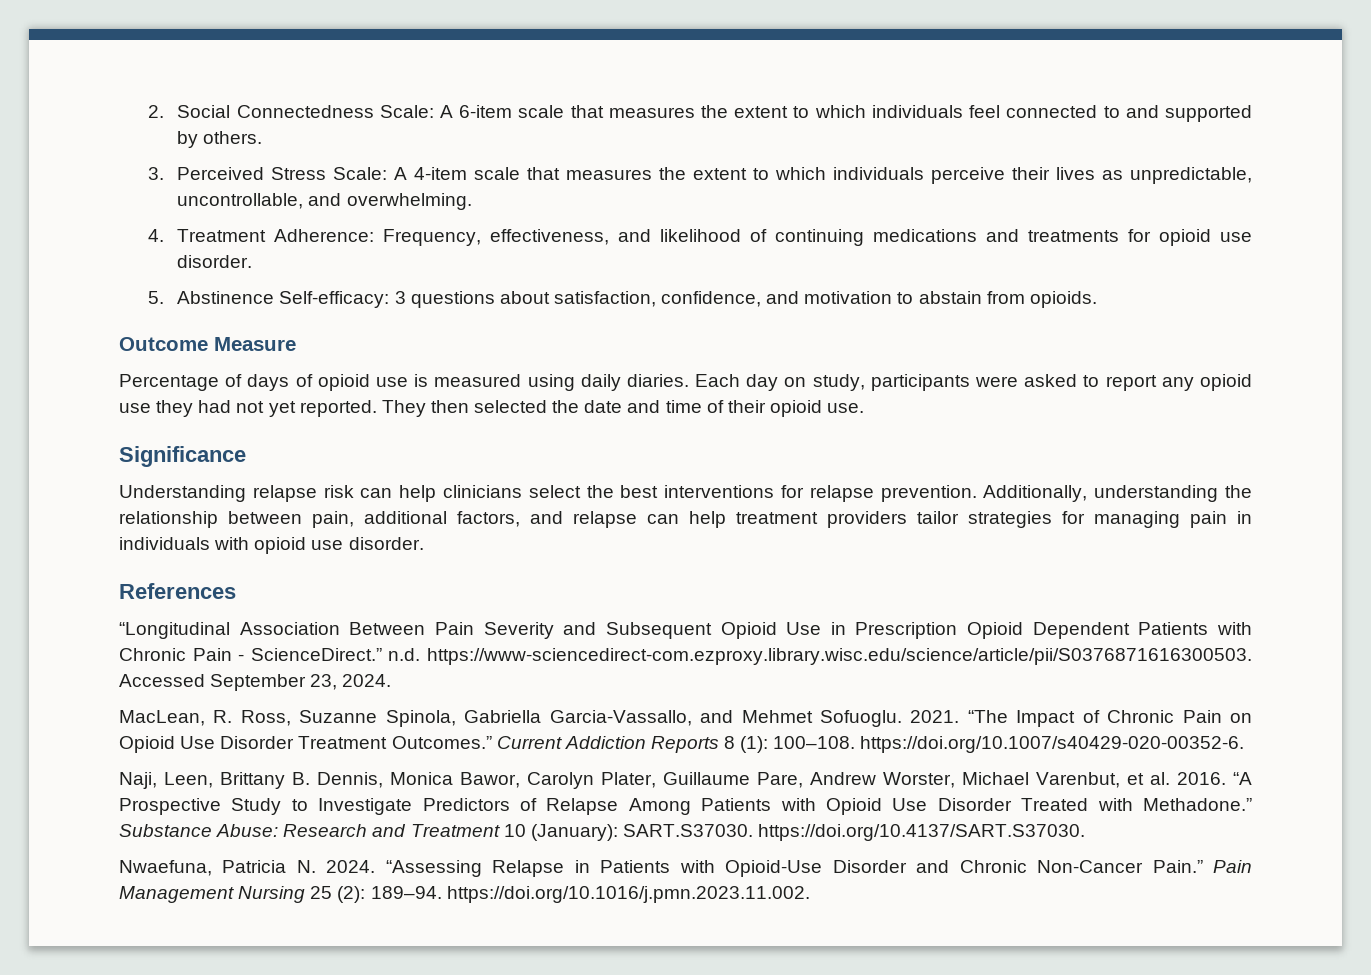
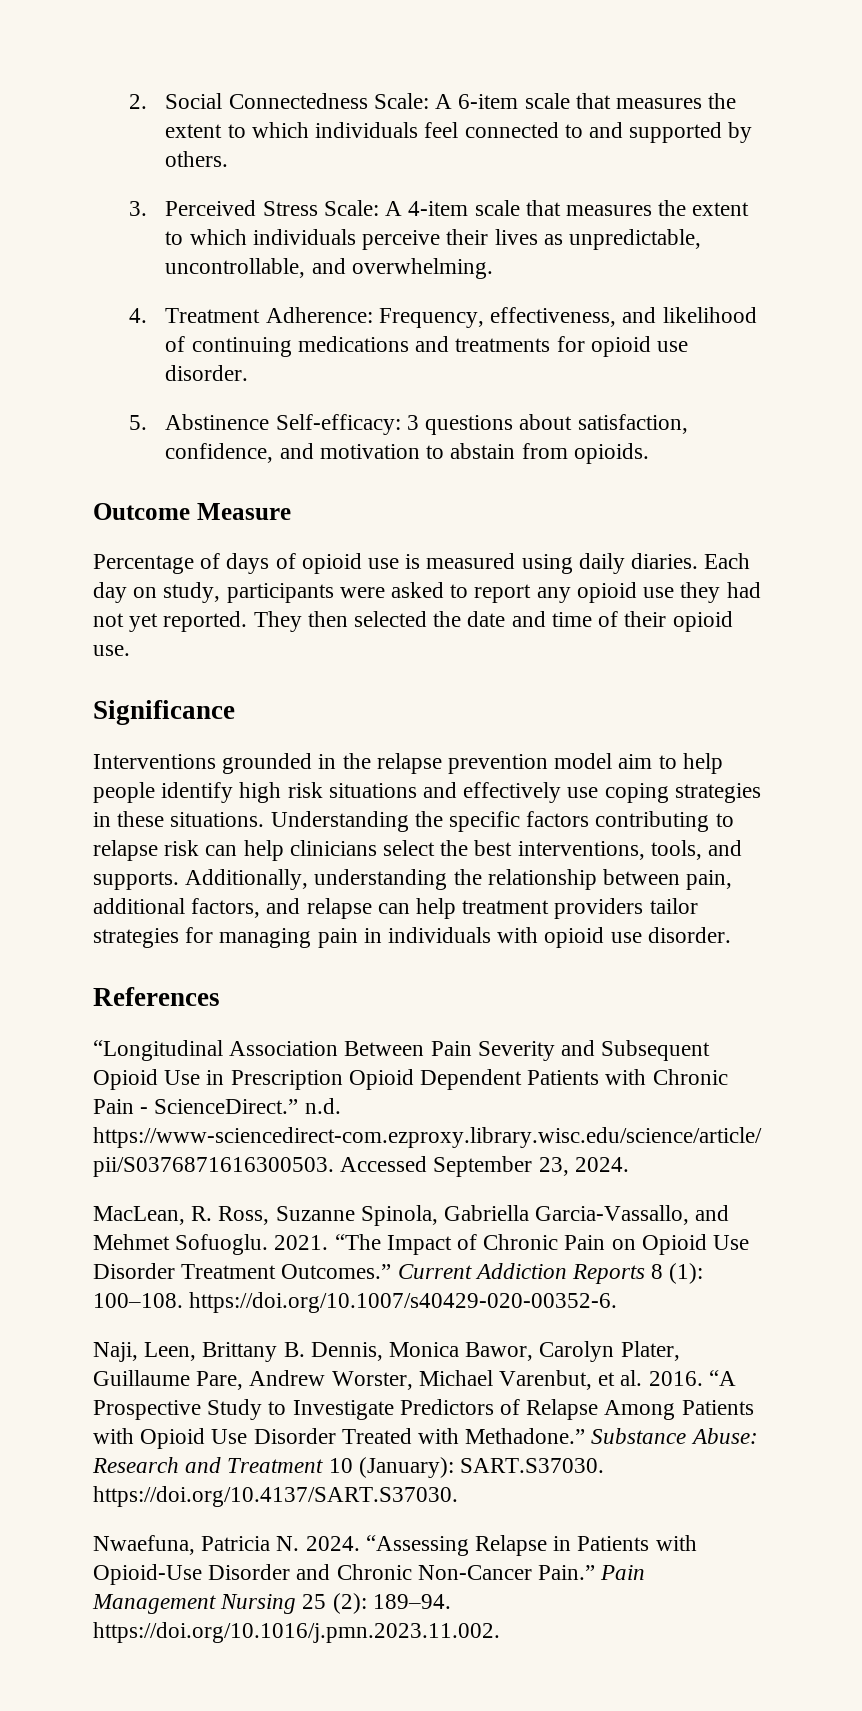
[119,485,246,502] Understanding -> [93,753,723,774] [93,782,761,803] [93,811,734,832] Interventions grounded in the relapse prevention model aim to help people identify high risk situations and effectively use coping strategies in these situations. Understanding the specific factors contributing to
[664,485,977,502] interventions for relapse prevention. -> [517,840,743,860] [93,871,179,890] interventions, tools, and supports.

